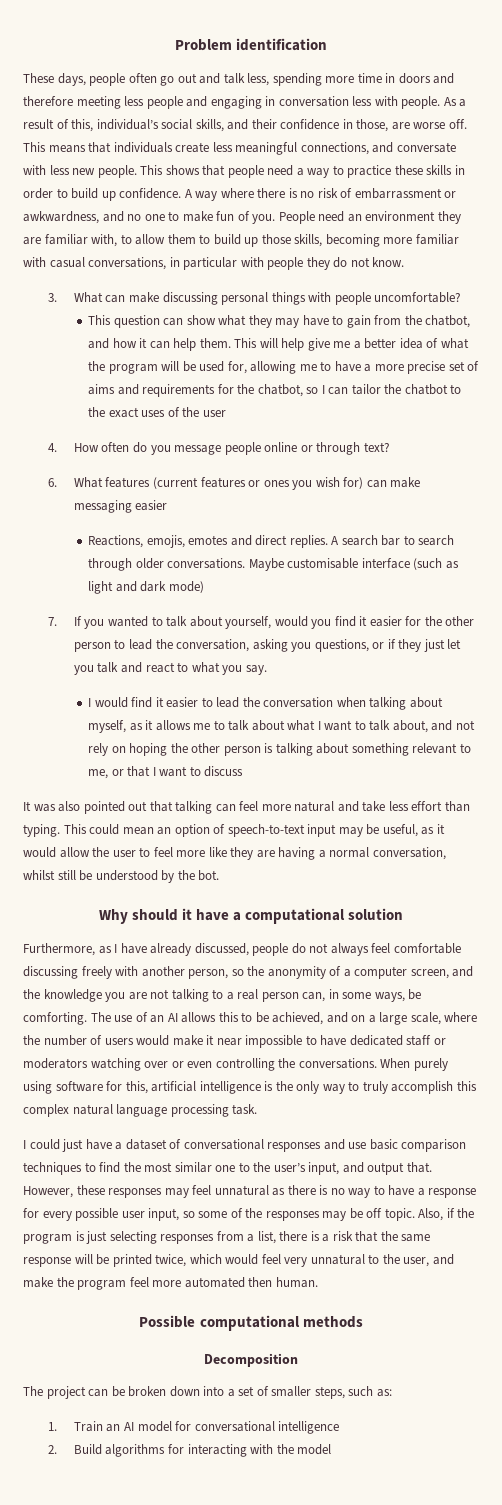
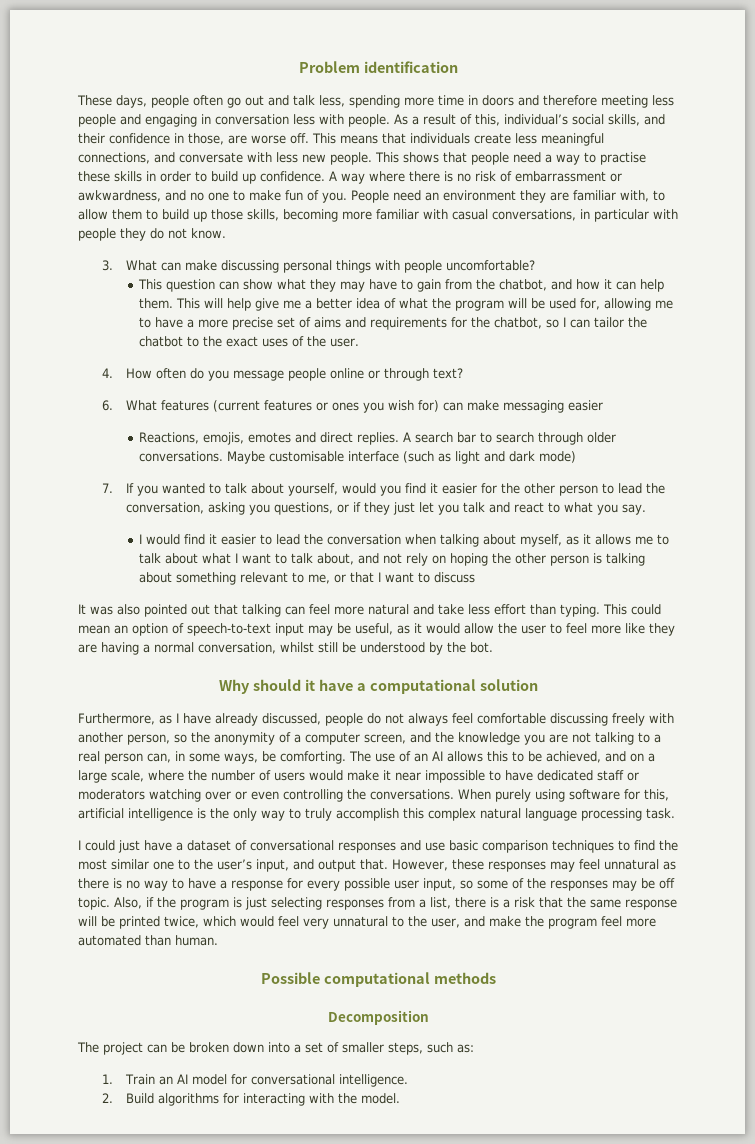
[347,165,392,178] practice -> [600,152,646,165] practise
[202,410,226,417] user -> [330,338,360,347] user.
[248,1277,273,1287] then -> [145,935,171,946] than
[278,1421,340,1434] intelligence -> [338,1074,408,1087] intelligence.
[297,1444,332,1455] model -> [360,1093,400,1104] model.

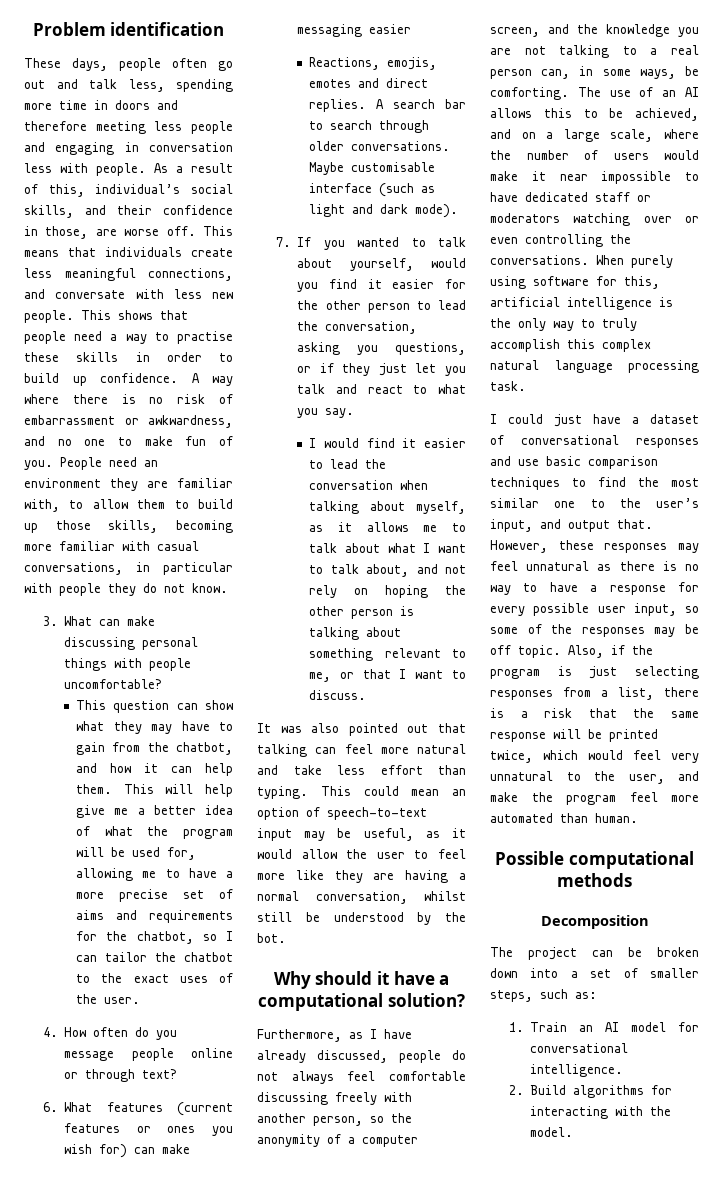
[539,451,577,463] mode) -> [415,204,459,218] mode).
[434,572,476,583] discuss -> [309,690,367,700] discuss.
[479,679,538,691] solution -> [387,993,465,1007] solution?

